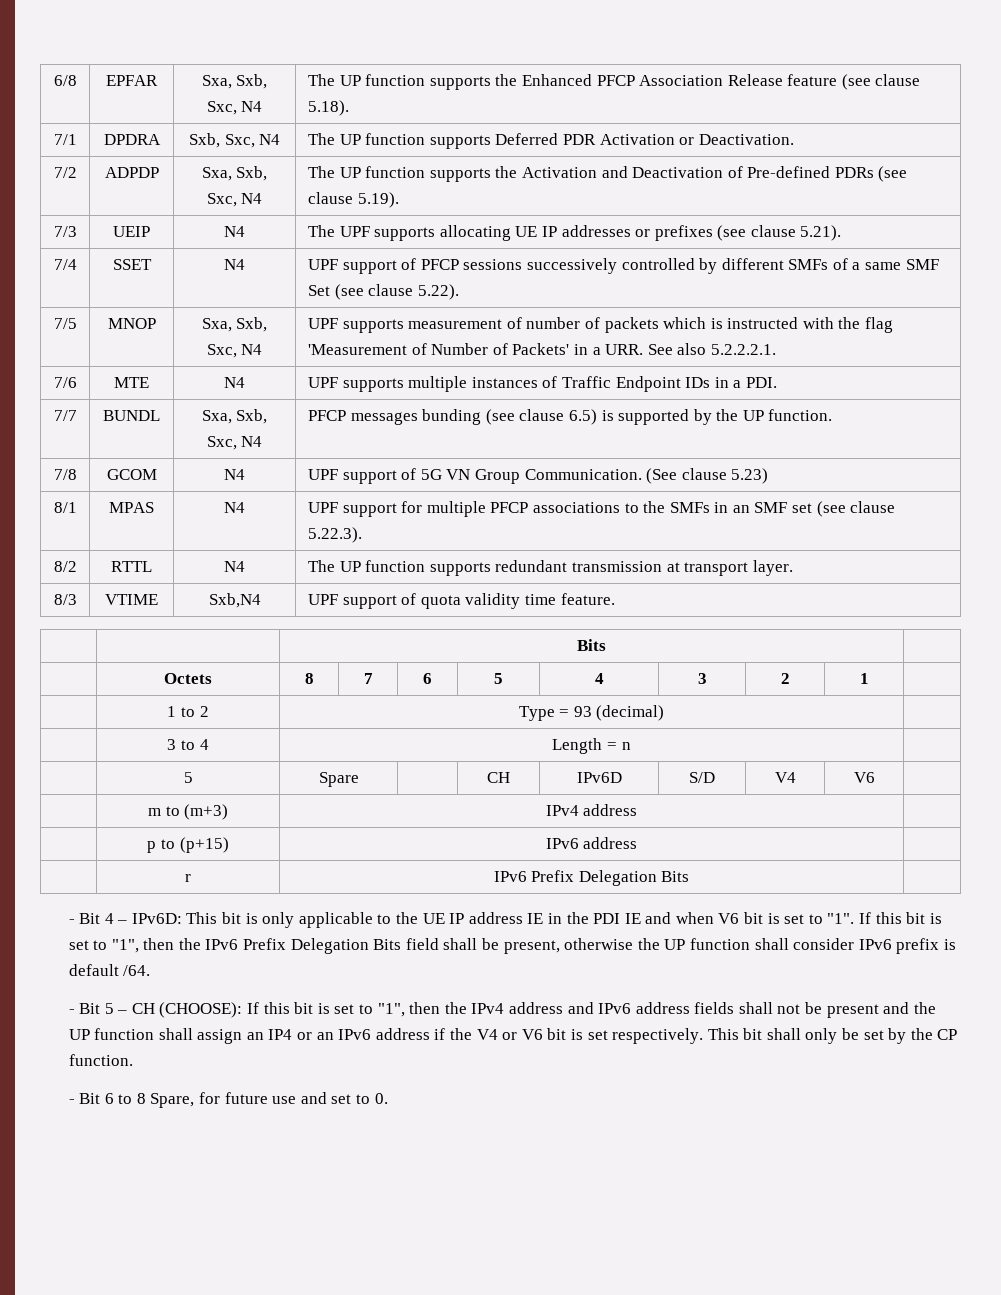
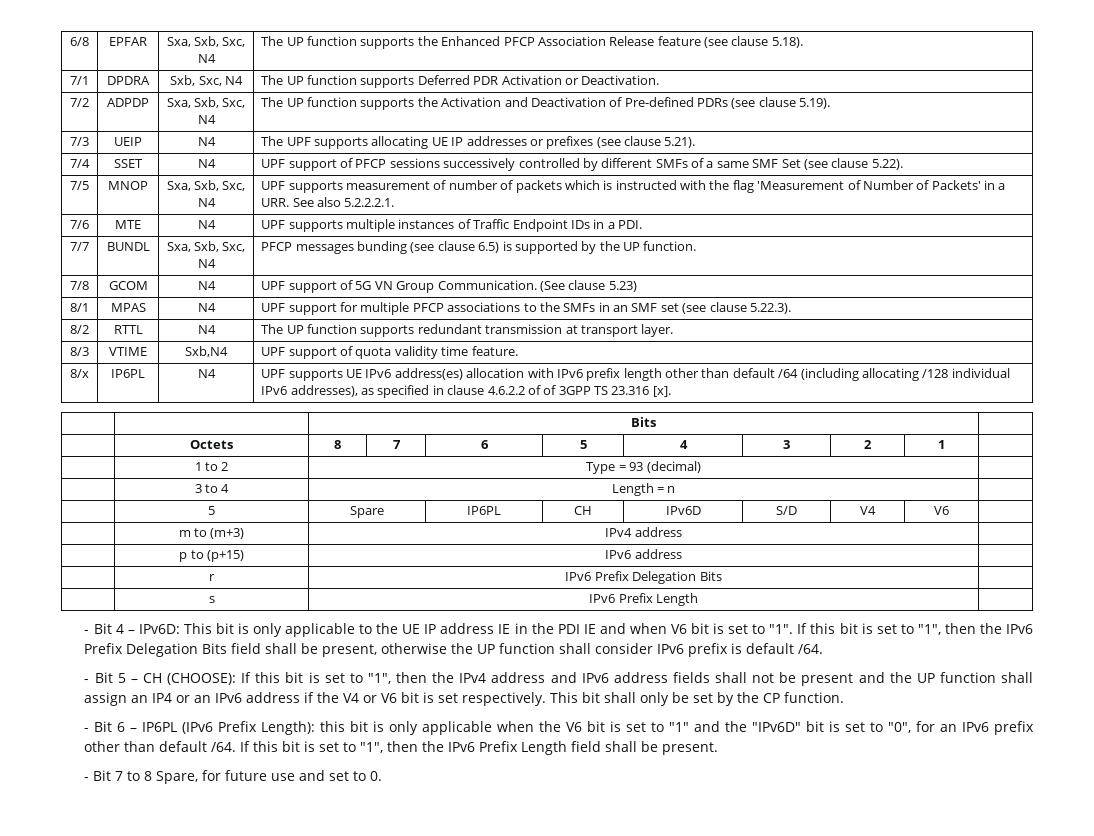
(615, 599) none -> [70,369,89,378] [111,369,145,378] [197,369,216,378] [261,368,1010,381] [261,385,671,398] // 8/x | IP6PL | N4 | UPF supports UE IPv6 address(es) allocation with IPv6 prefix length other than default /64 (including allocating /128 individual IPv6 addresses), as specified in clause 4.6.2.2 of of 3GPP TS 23.316 [x].
(359, 779) none -> [467,506,501,515] IP6PL
(690, 876) none -> [208,596,215,603] [589,593,698,606] // | s | IPv6 Prefix Length |
(114, 1098) none -> [130,721,1035,735] [84,741,719,755] [84,770,124,781] – IP6PL (IPv6 Prefix Length): this bit is only applicable when the V6 bit is set to "1" and the "IPv6D" bit is set to "0", for an IPv6 prefix other than default /64. If this bit is set to "1", then the IPv6 Prefix Length field shall be present. // - Bit 7

